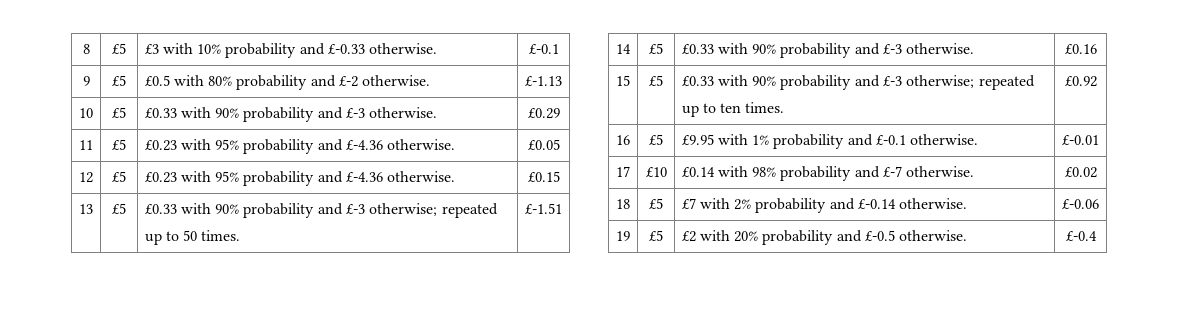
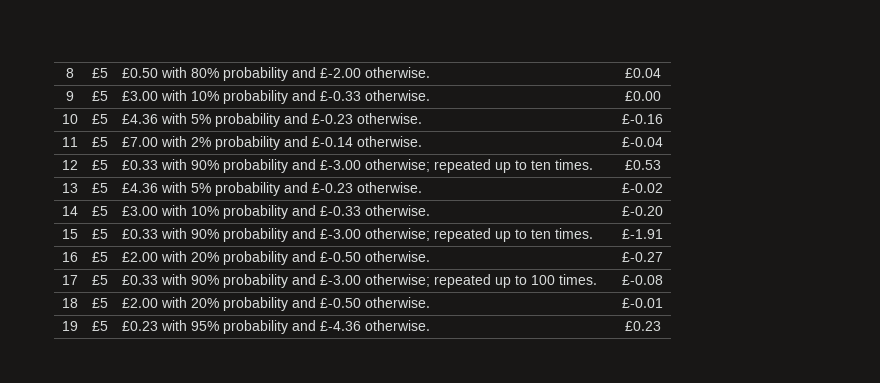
[144,43,438,58] [528,44,559,54] [82,76,90,86] [112,75,126,86] [144,75,431,90] [525,76,562,86] [79,108,93,118] [112,107,126,118] [144,107,438,122] [527,108,560,119] [79,140,93,150] [112,139,126,150] [144,139,456,154] [527,139,560,150] [79,172,93,183] [112,171,126,182] [144,171,456,186] [527,171,560,182] [79,204,93,214] [112,203,126,214] [144,203,498,218] [144,230,241,245] [525,203,562,214] [616,44,631,54] [649,43,663,54] [681,43,975,58] [1064,44,1097,54] [616,75,630,86] [649,75,663,86] [681,75,1035,90] [681,102,785,117] [1064,76,1097,87] [616,135,630,145] [649,134,663,145] [681,134,979,149] [1062,135,1099,145] [616,166,630,177] [645,167,667,177] [681,166,975,181] [1064,167,1097,178] [616,199,630,209] [649,198,663,209] [681,198,968,213] [1062,199,1099,209] [616,231,630,241] [649,230,663,241] [681,230,968,245] [1065,231,1097,241] £3 with 10% probability and £-0.33 otherwise. | £-0.1 // 9 | £5 | £0.5 with 80% probability and £-2 otherwise. | £-1.13 // 10 | £5 | £0.33 with 90% probability and £-3 otherwise. | £0.29 // 11 | £5 | £0.23 with 95% probability and £-4.36 otherwise. | £0.05 // 12 | £5 | £0.23 with 95% probability and £-4.36 otherwise. | £0.15 // 13 | £5 | £0.33 with 90% probability and £-3 otherwise; repeated up to 50 times. | £-1.51 // 14 | £5 | £0.33 with 90% probability and £-3 otherwise. | £0.16 // 15 | £5 | £0.33 with 90% probability and £-3 otherwise; repeated up to ten times. | £0.92 // 16 | £5 | £9.95 with 1% probability and £-0.1 otherwise. | £-0.01 // 17 | £10 | £0.14 with 98% probability and £-7 otherwise. | £0.02 // 18 | £5 | £7 with 2% probability and £-0.14 otherwise. | £-0.06 // 19 | £5 | £2 with 20% probability and £-0.5 otherwise. | £-0.4 -> [121,67,430,81] [624,68,661,78] [65,91,74,101] [92,91,108,101] [121,90,430,104] [624,91,661,101] [61,114,78,124] [92,114,108,124] [121,113,422,127] [622,114,663,124] [61,137,78,147] [92,137,108,147] [121,136,422,150] [622,137,663,147] [61,160,78,170] [92,160,108,170] [121,159,593,173] [624,160,661,170] [61,183,78,193] [92,183,108,193] [121,182,422,196] [622,183,663,193] [61,206,78,216] [92,206,108,216] [121,205,430,219] [622,206,663,216] [61,229,78,239] [92,229,108,239] [121,228,593,242] [622,229,663,239] [61,252,78,262] [92,252,108,262] [121,251,430,265] [622,252,663,262] [61,275,78,285] [92,275,108,285] [121,274,597,288] [622,275,663,285] [61,298,78,308] [92,298,108,308] [121,297,430,311] [622,298,663,308] [61,321,78,331] [92,321,108,331] [121,320,430,334] [624,321,661,331] £0.50 with 80% probability and £-2.00 otherwise. | £0.04 // 9 | £5 | £3.00 with 10% probability and £-0.33 otherwise. | £0.00 // 10 | £5 | £4.36 with 5% probability and £-0.23 otherwise. | £-0.16 // 11 | £5 | £7.00 with 2% probability and £-0.14 otherwise. | £-0.04 // 12 | £5 | £0.33 with 90% probability and £-3.00 otherwise; repeated up to ten times. | £0.53 // 13 | £5 | £4.36 with 5% probability and £-0.23 otherwise. | £-0.02 // 14 | £5 | £3.00 with 10% probability and £-0.33 otherwise. | £-0.20 // 15 | £5 | £0.33 with 90% probability and £-3.00 otherwise; repeated up to ten times. | £-1.91 // 16 | £5 | £2.00 with 20% probability and £-0.50 otherwise. | £-0.27 // 17 | £5 | £0.33 with 90% probability and £-3.00 otherwise; repeated up to 100 times. | £-0.08 // 18 | £5 | £2.00 with 20% probability and £-0.50 otherwise. | £-0.01 // 19 | £5 | £0.23 with 95% probability and £-4.36 otherwise. | £0.23

